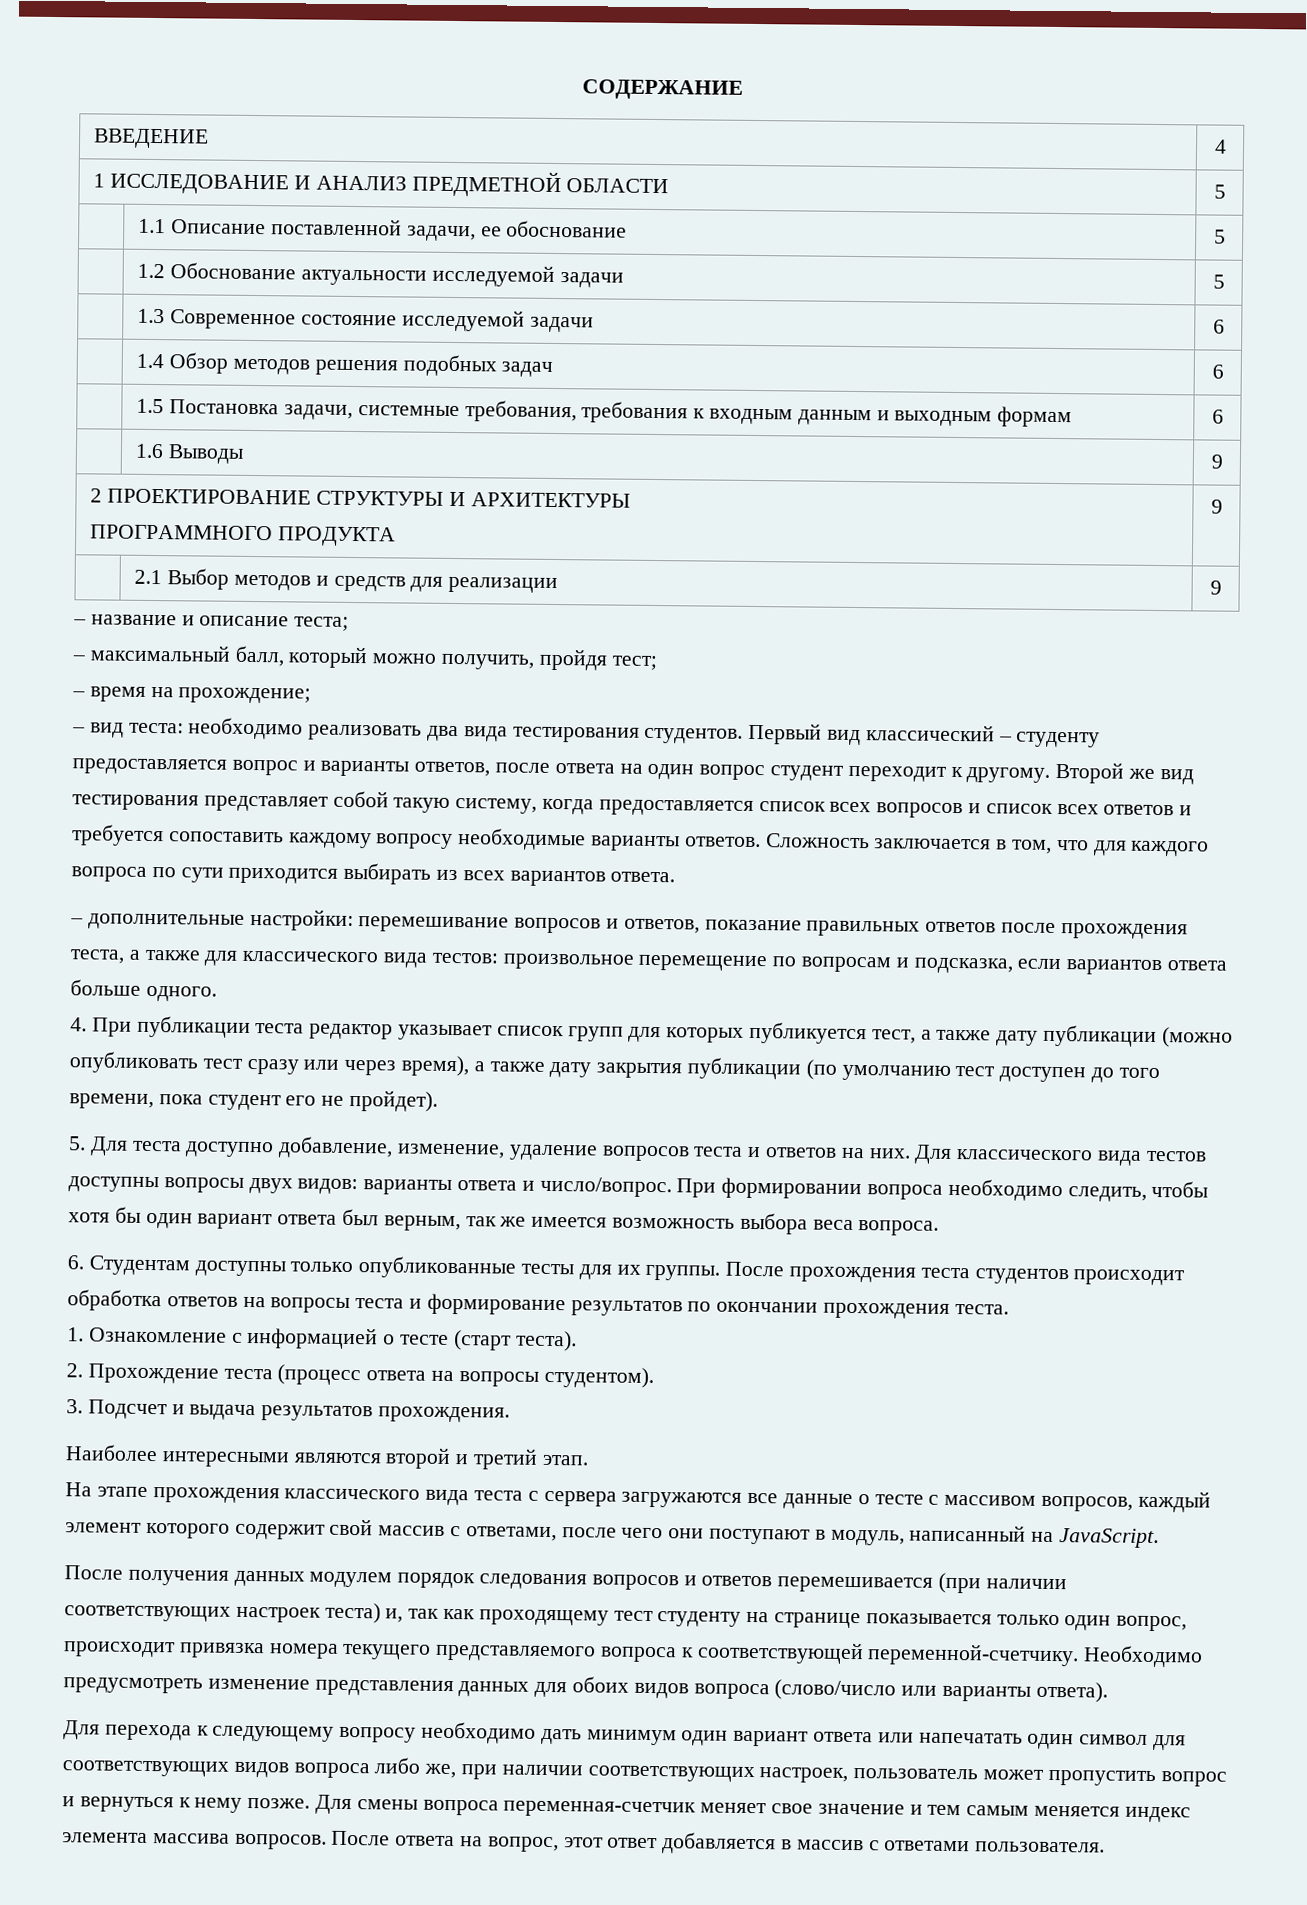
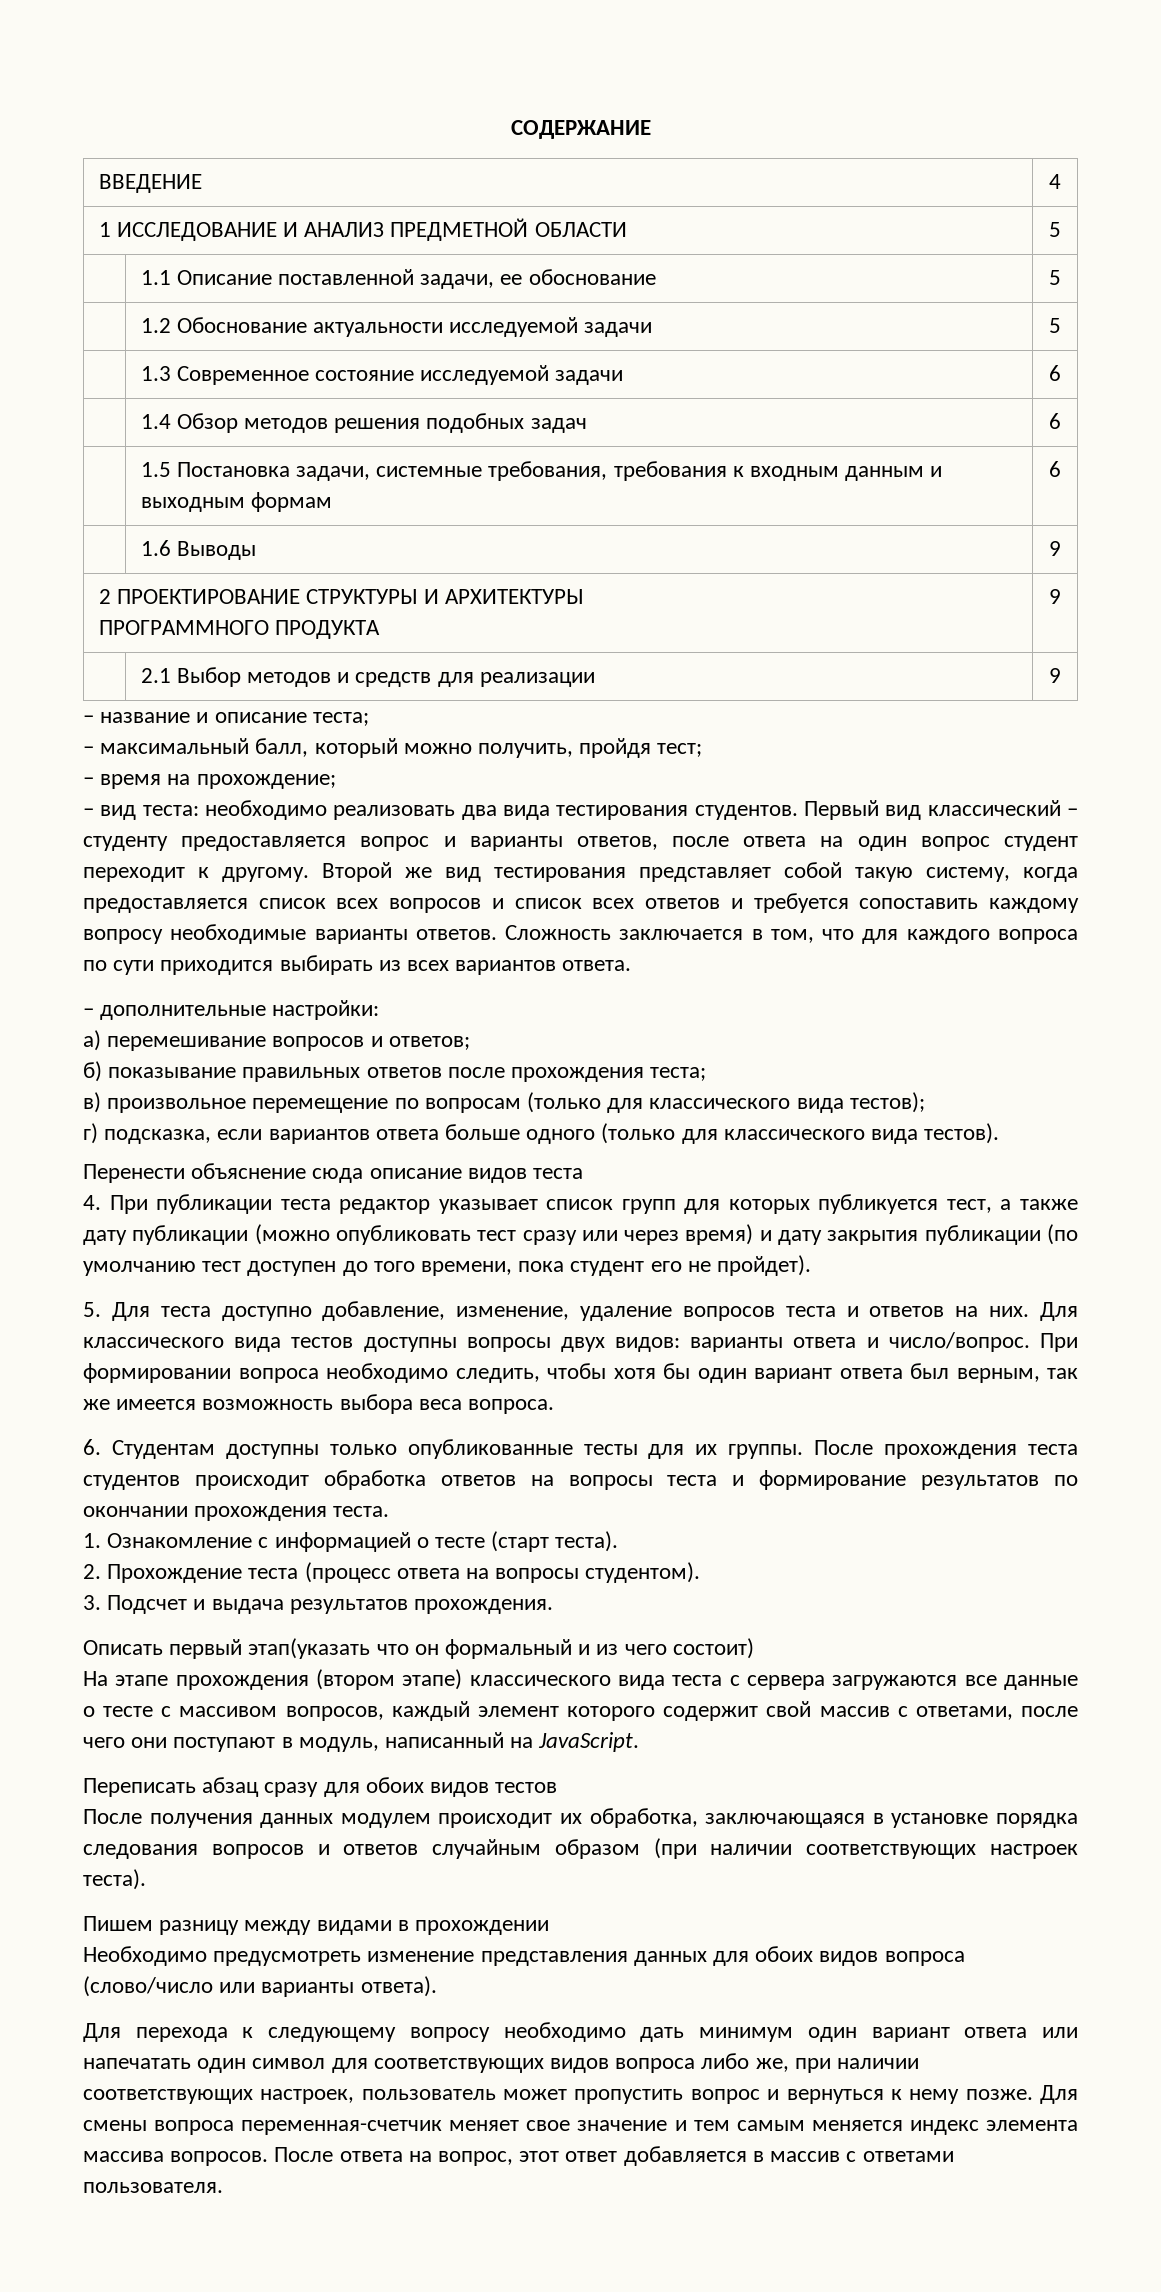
(354, 920) none -> [83,1030,101,1051] // а)
[623,918,802,934] ответов, показание -> [388,1036,470,1050] [83,1061,237,1082] ответов; // б) показывание
[70,949,909,973] теста, а также для классического вида тестов: произвольное перемещение по вопросам и -> [650,1067,707,1081] [83,1092,925,1113] [83,1123,98,1144] теста; // в) произвольное перемещение по вопросам (только для классического вида тестов); // г)
[145,985,217,1002] одного. -> [526,1123,1000,1144] [83,1163,584,1183] одного (только для классического вида тестов). // Перенести объяснение сюда описание видов теста
[401,1055,545,1077] время), а также -> [685,1224,772,1245] время) и
[65,1444,588,1470] Наиболее интересными являются второй и третий этап. -> [83,1638,754,1659] Описать первый этап(указать что он формальный и из чего состоит)
(280, 1495) none -> [316,1669,463,1690] (втором этапе)
[64,1565,476,1589] После получения данных модулем порядок -> [83,1777,558,1797] [83,1808,1079,1828] Переписать абзац сразу для обоих видов тестов // После получения данных модулем происходит их обработка, заключающаяся в установке порядка
[777,1576,934,1593] перемешивается -> [432,1839,640,1859] случайным образом
[324,1602,1188,1632] [63,1641,1080,1667] теста) и, так как проходящему тест студенту на странице показывается только один вопрос, происходит привязка номера текущего представляемого вопроса к соответствующей переменной-счетчику. -> [83,1869,146,1890] [83,1916,550,1935] теста). // Пишем разницу между видами в прохождении //

